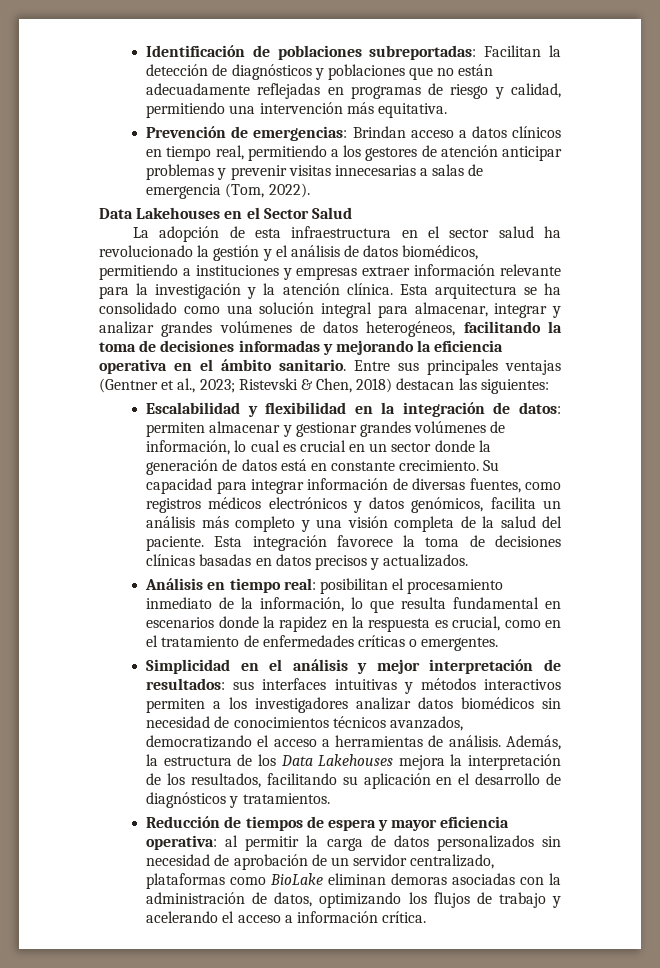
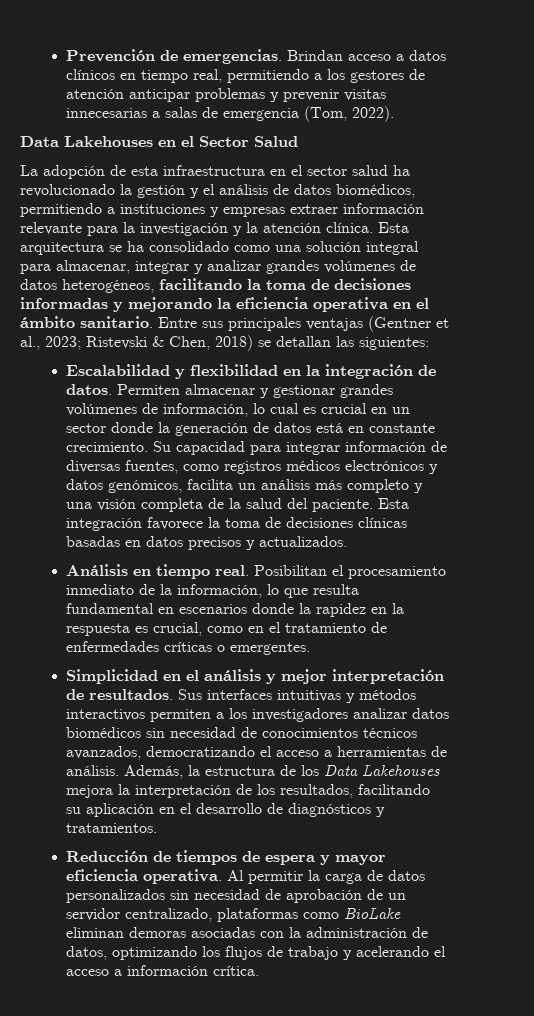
[146,45,561,60] [146,64,494,80] [146,83,561,99] [146,102,447,118] Identificación de poblaciones subreportadas: Facilitan la detección de diagnósticos y poblaciones que no están adecuadamente reflejadas en programas de riesgo y calidad, permitiendo una intervención más equitativa. // -> (66, 55) none
[253,126,348,141] emergencias: -> [183,49,283,64] emergencias.
[396,378,455,390] destacan -> [258,336,331,347] se detallan
[519,402,562,414] [146,422,206,437] datos: permiten -> [66,384,181,395] datos. Permiten
[283,578,388,594] real: posibilitan -> [215,565,328,576] real. Posibilitan
[146,678,255,690] resultados: sus -> [89,689,203,700] resultados. Sus
[146,835,239,850] operativa: al -> [143,869,245,884] operativa. Al

